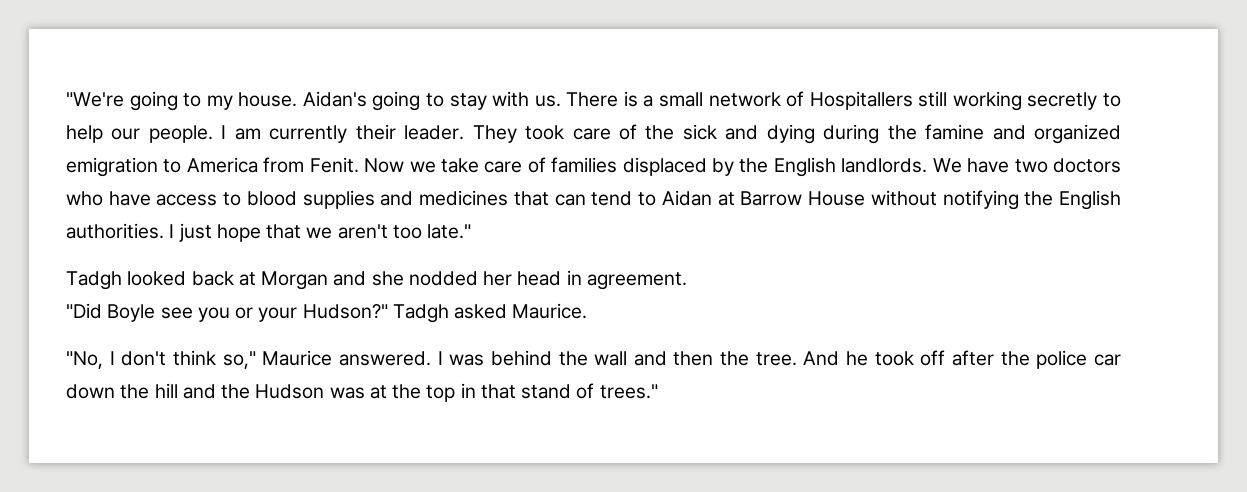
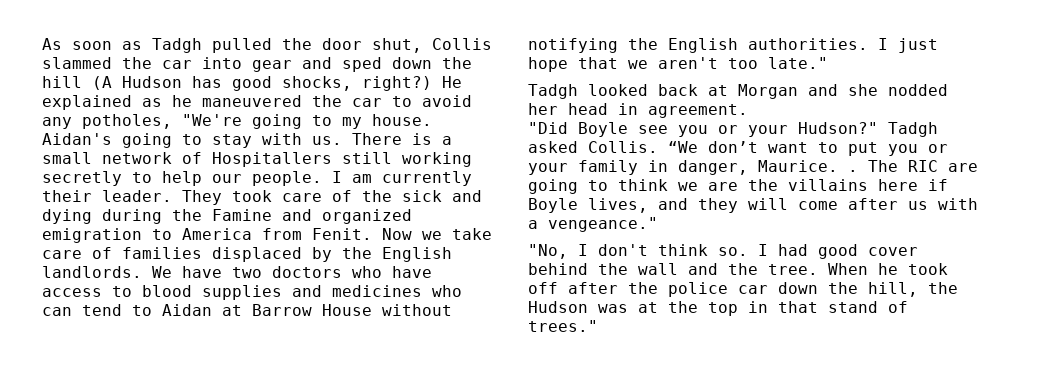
(66, 99) none -> [42,38,492,53] [42,57,472,72] [42,76,462,91] [42,95,472,110] [42,114,172,129] As soon as Tadgh pulled the door shut, Collis slammed the car into gear and sped down the hill (A Hudson has good shocks, right?) He explained as he maneuvered the car to avoid any potholes,
[925,124,985,140] famine -> [212,209,272,221] Famine
[513,191,549,206] that -> [432,285,462,297] who
[512,303,588,319] Maurice. -> [588,141,948,156] [528,160,978,175] [528,179,948,194] [528,198,978,213] [528,217,658,232] Collis. “We don’t want to put you or your family in danger, Maurice. . The RIC are going to think we are the villains here if Boyle lives, and they will come after us with a vengeance."
[222,350,485,369] so," Maurice answered. I was -> [718,244,918,259] so. I had good cover
[673,351,714,366] then -> (718, 269) none
[803,351,840,366] And -> [828,263,868,275] When
[154,383,216,399] hill and -> [868,282,918,297] hill,

